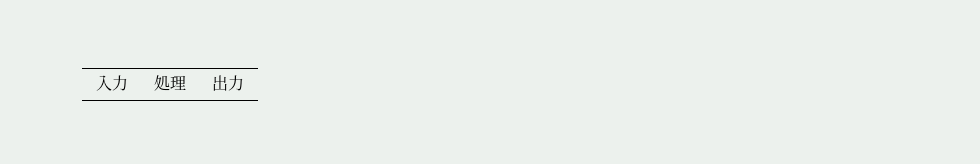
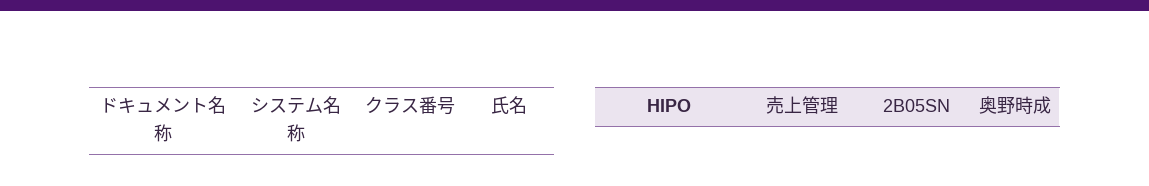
[95,75,128,91] [153,75,186,91] [212,75,244,91] 入力 | 処理 | 出力 -> [100,96,226,114] [154,124,172,142] [251,96,341,114] [287,124,305,142] [365,96,455,115] [491,96,527,114] [647,99,691,112] [766,96,838,114] [882,99,950,112] [979,96,1051,114] ドキュメント名称 | システム名称 | クラス番号 | 氏名 // HIPO | 売上管理 | 2B05SN | 奥野時成

